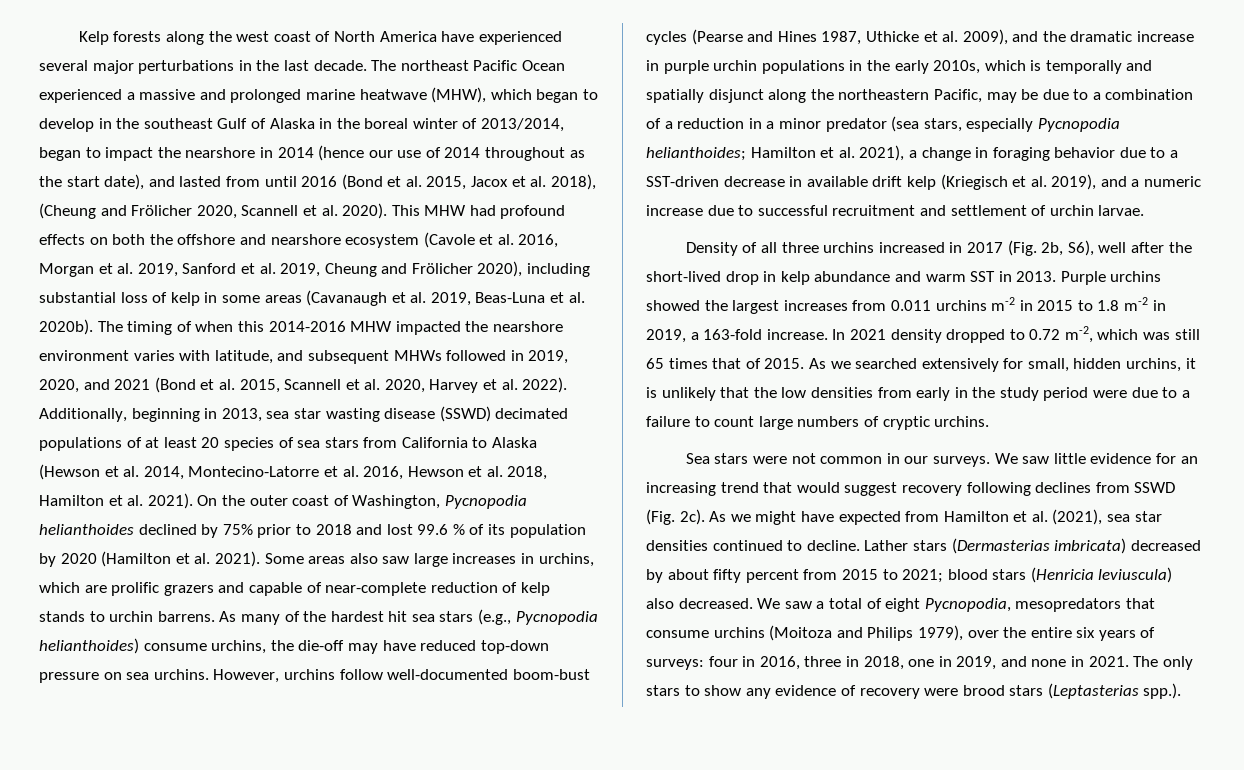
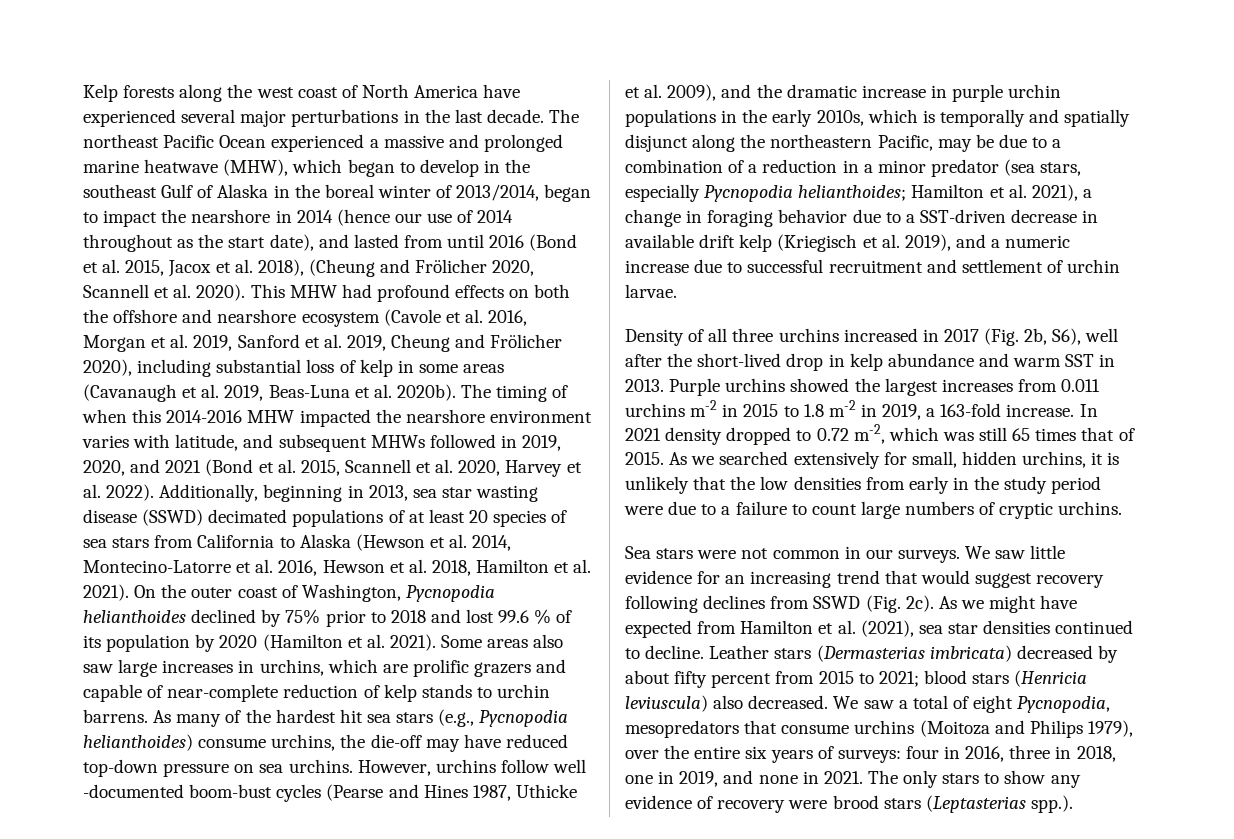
[387,669,509,680] well-documented -> [553,759,587,773] [83,784,184,798] well -documented
[864,540,909,551] Lather -> [709,645,770,659] Leather

